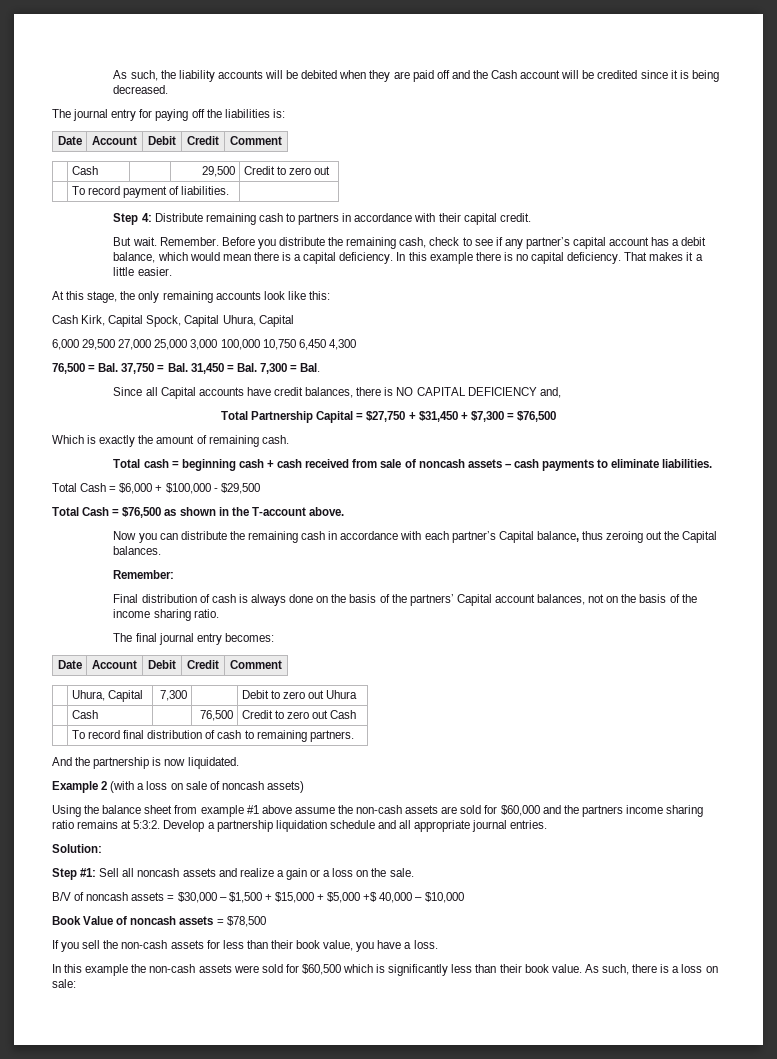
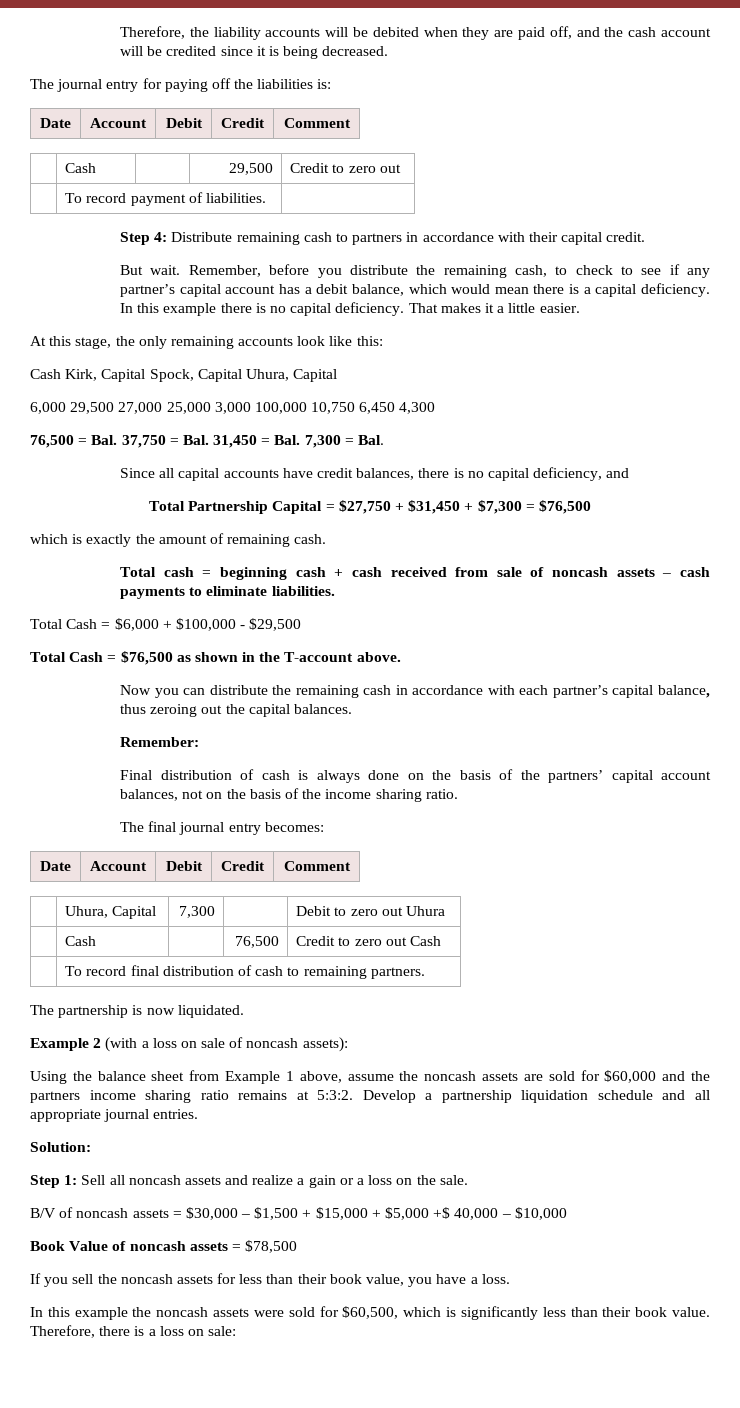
[113,70,158,81] As such, -> [120,26,186,39] Therefore,
[436,70,518,79] off and the Cash -> [549,26,657,39] off, and the cash
[159,237,255,246] Remember. Before -> [188,264,310,277] Remember, before
(427, 242) none -> [555,266,568,275] to
[160,387,196,399] Capital -> [178,468,220,481] capital
[396,387,561,398] NO CAPITAL DEFICIENCY and, -> [467,467,630,481] no capital deficiency, and
[52,435,84,444] Which -> [30,534,68,544] which
[498,531,534,543] Capital -> [612,685,654,698] capital
[682,531,718,543] Capital -> [248,704,290,717] capital
[456,594,492,606] Capital -> [611,770,653,783] capital
[52,757,91,766] And the -> [30,1005,54,1015] The
[266,781,304,793] assets) -> [302,1037,348,1052] assets):
[200,805,292,817] example #1 above -> [225,1071,342,1084] Example 1 above,
[356,805,403,814] non-cash -> [424,1071,477,1081] noncash
[80,868,97,877] #1: -> [64,1175,78,1185] 1:
[121,940,168,949] non-cash -> [120,1274,173,1284] noncash
[149,964,196,973] non-cash -> [156,1307,209,1317] noncash
[301,964,341,975] $60,500 -> [342,1306,399,1319] $60,500,
[584,964,629,975] As such, -> [30,1325,95,1338] Therefore,

